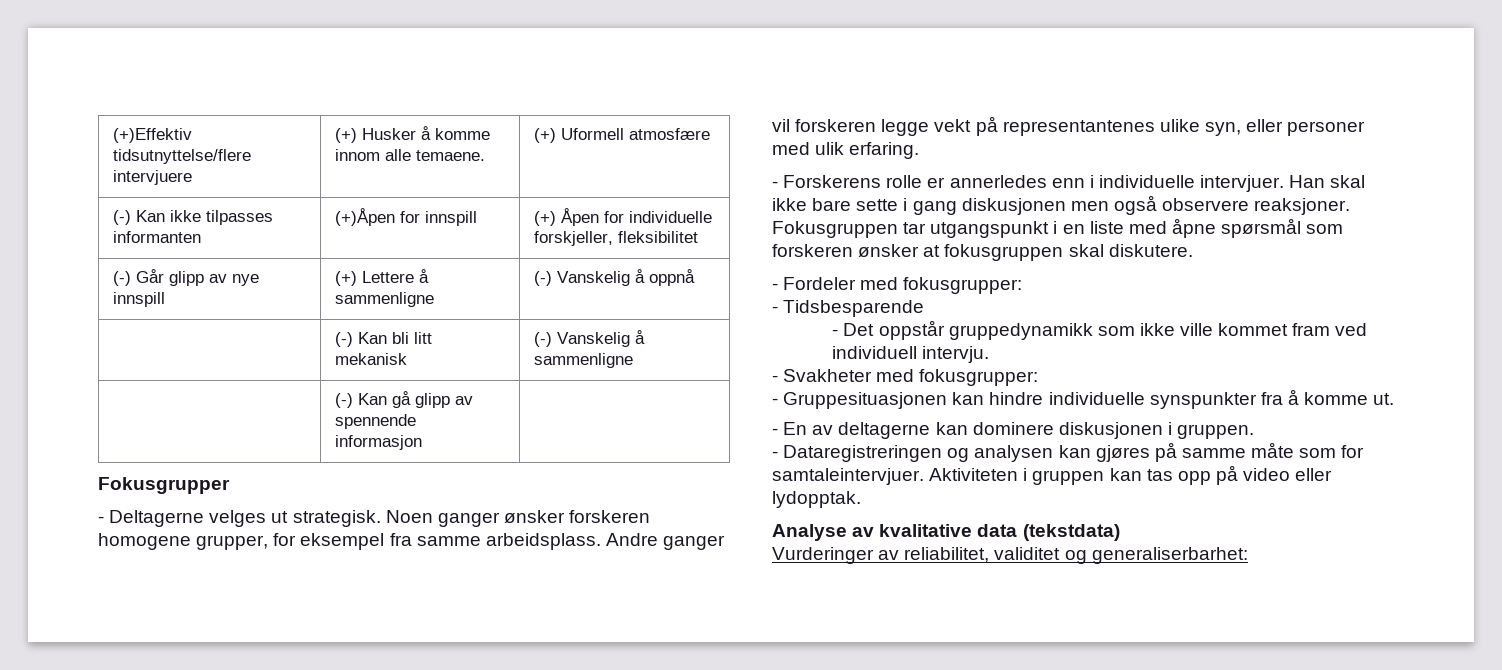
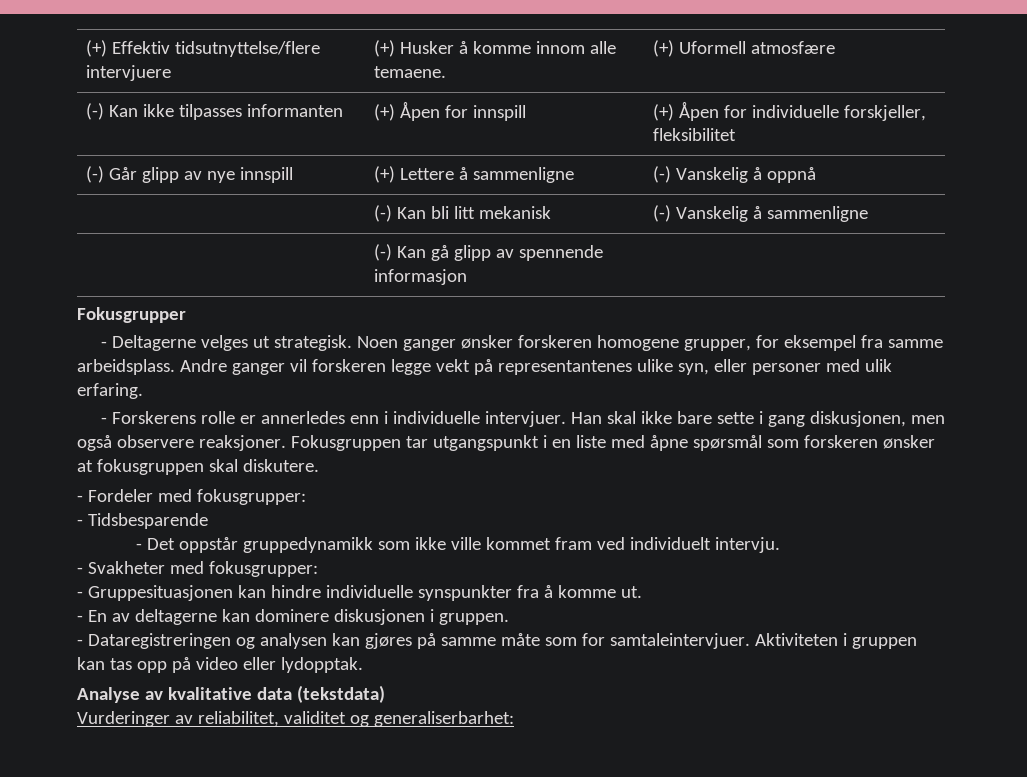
[112,128,192,143] (+)Effektiv -> [85,40,170,57] (+) Effektiv
[334,208,395,226] (+)Åpen -> [373,101,440,121] (+) Åpen
[961,198,1066,215] diskusjonen -> [810,411,907,427] diskusjonen,
[832,346,918,359] individuell -> [630,537,712,550] individuelt

